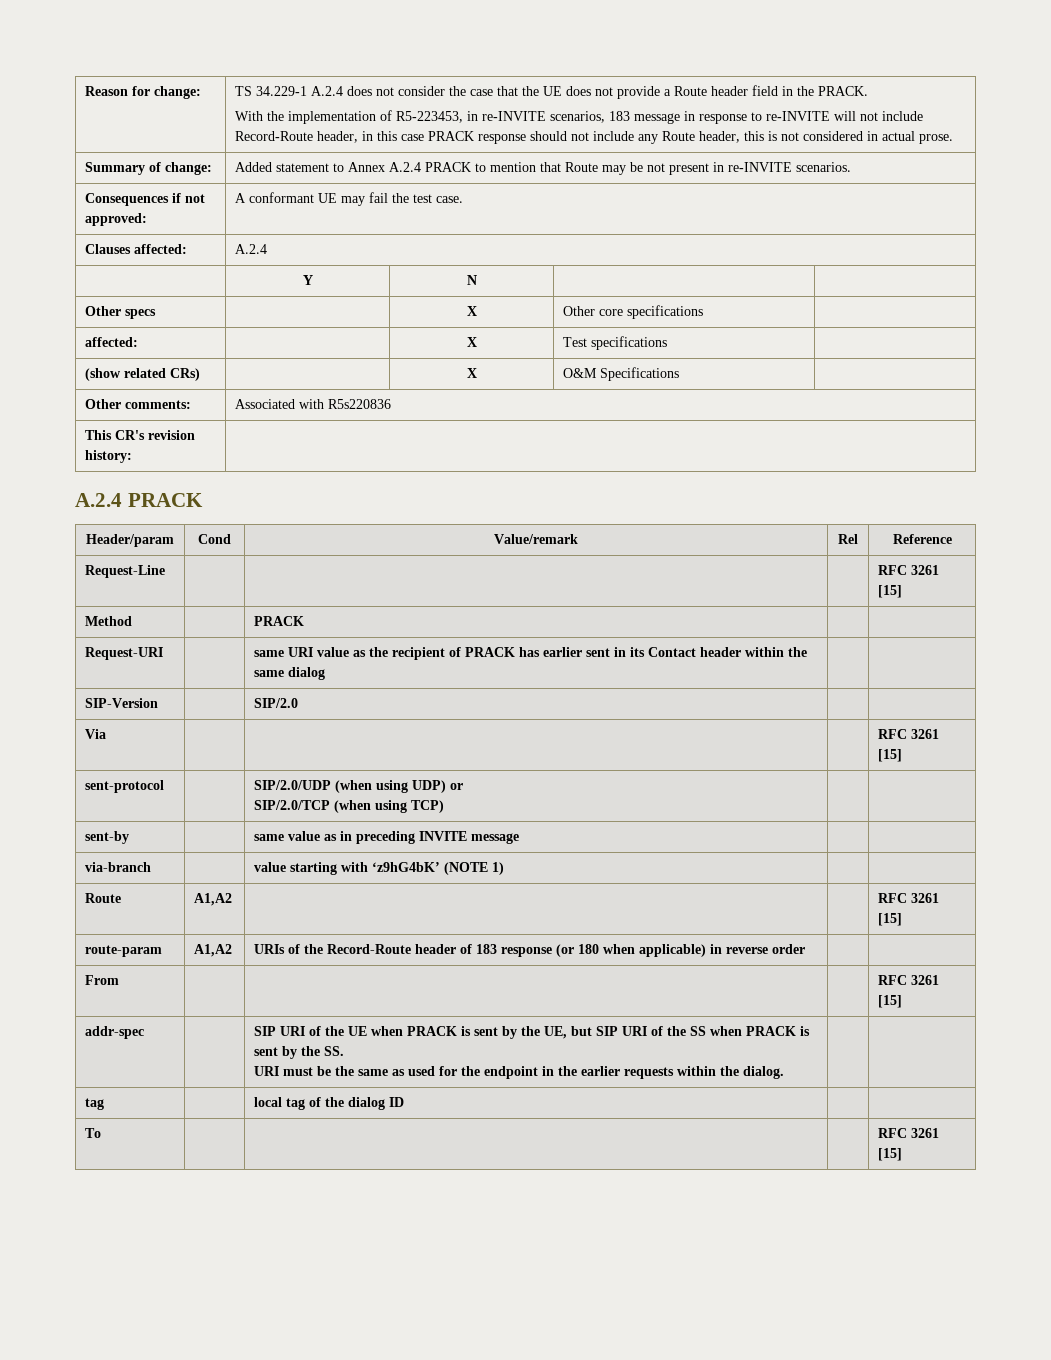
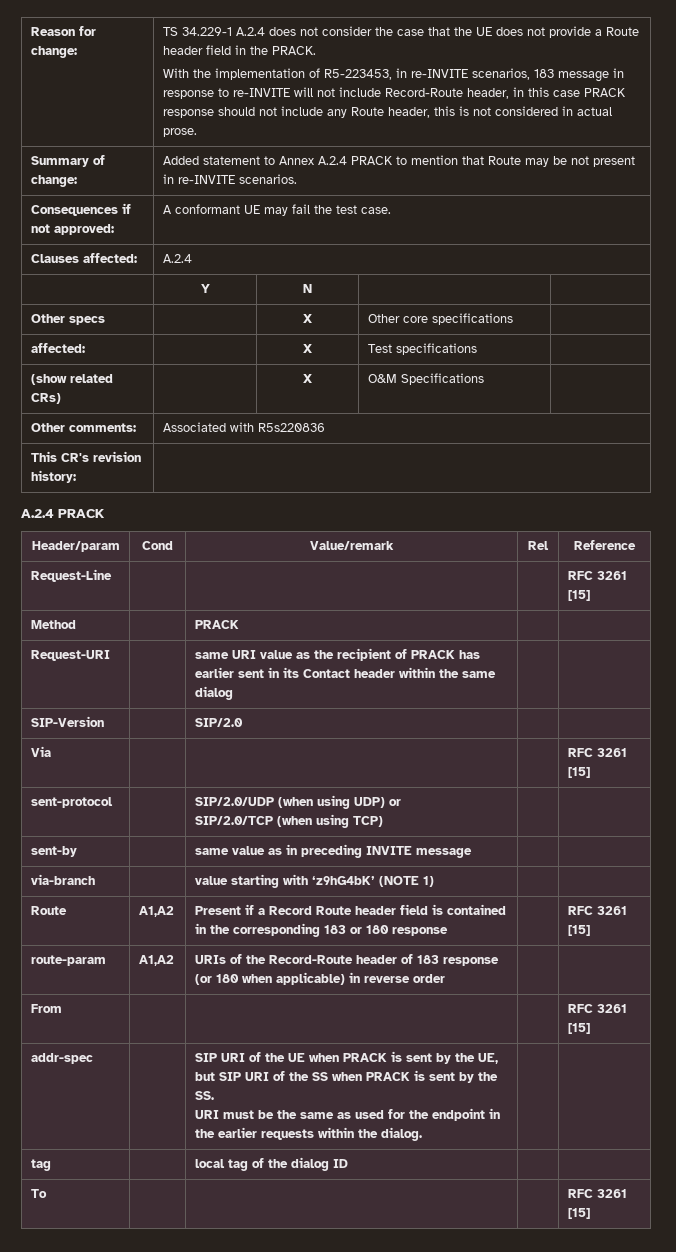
(233, 899) none -> [194,904,506,915] [194,923,448,937] Present if a Record Route header field is contained in the corresponding 183 or 180 response

